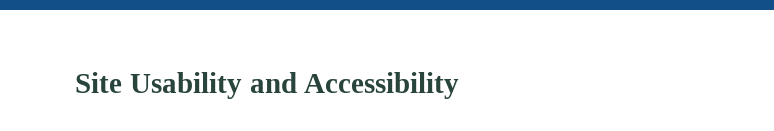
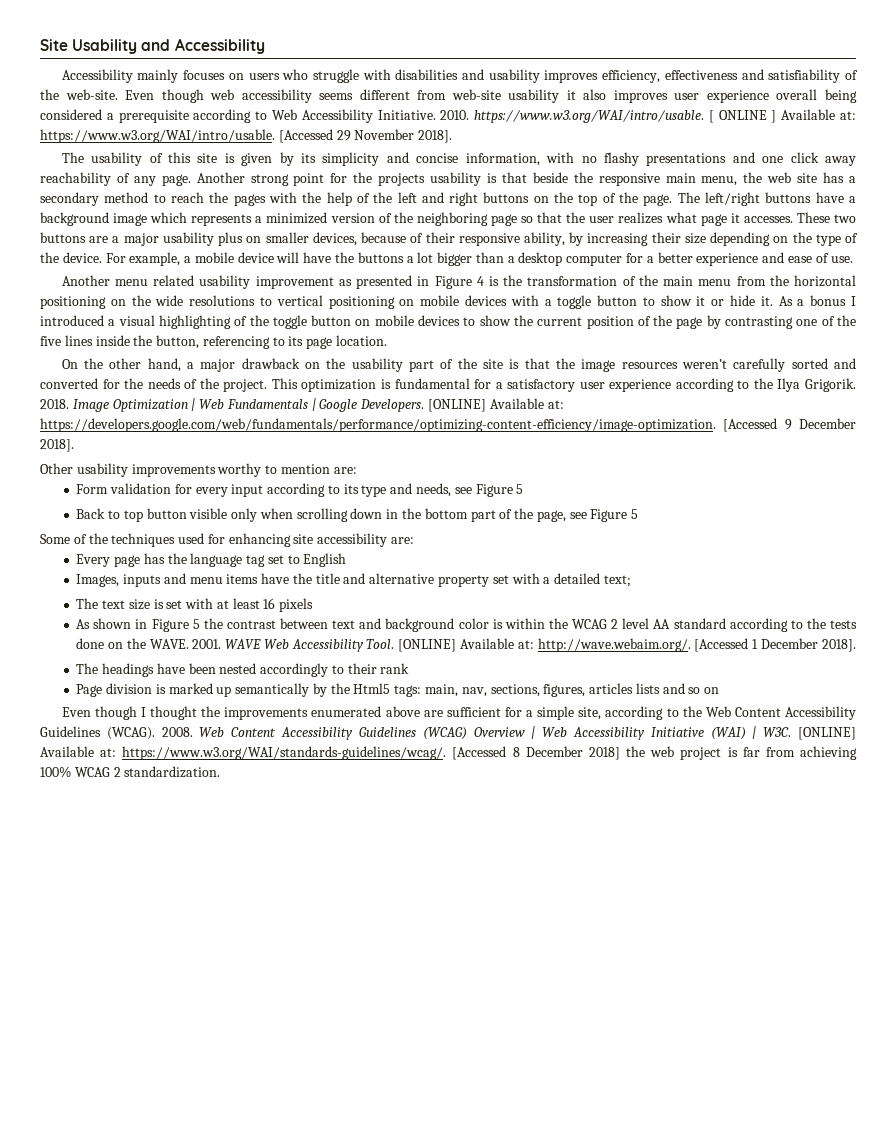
(460, 85) none -> [61,69,859,83] [40,89,857,103] [40,109,857,123] [40,129,453,143] [61,152,856,166] [40,172,856,186] [40,192,857,206] [40,212,856,226] [40,232,859,246] [40,252,853,266] [61,275,857,289] [40,295,856,309] [40,315,857,329] [40,335,388,349] [61,358,857,372] [40,378,856,392] [40,398,564,412] [40,418,857,432] [40,439,74,452] [40,463,357,477] [76,483,524,497] [76,508,639,522] [40,533,415,547] [76,553,347,567] [76,573,631,587] [76,598,314,612] [76,618,857,632] [76,638,856,652] [76,663,410,677] [76,683,720,697] [61,706,856,720] [40,726,856,740] [40,746,858,760] [40,766,221,778] // Accessibility mainly focuses on users who struggle with disabilities and usability improves efficiency, effectiveness and satisfiability of the web-site. Even though web accessibility seems different from web-site usability it also improves user experience overall being considered a prerequisite according to Web Accessibility Initiative. 2010. https://www.w3.org/WAI/intro/usable. [ ONLINE ] Available at: https://www.w3.org/WAI/intro/usable. [Accessed 29 November 2018]. // The usability of this site is given by its simplicity and concise information, with no flashy presentations and one click away reachability of any page. Another strong point for the projects usability is that beside the responsive main menu, the web site has a secondary method to reach the pages with the help of the left and right buttons on the top of the page. The left/right buttons have a background image which represents a minimized version of the neighboring page so that the user realizes what page it accesses. These two buttons are a major usability plus on smaller devices, because of their responsive ability, by increasing their size depending on the type of the device. For example, a mobile device will have the buttons a lot bigger than a desktop computer for a better experience and ease of use. // Another menu related usability improvement as presented in Figure 4 is the transformation of the main menu from the horizontal positioning on the wide resolutions to vertical positioning on mobile devices with a toggle button to show it or hide it. As a bonus I introduced a visual highlighting of the toggle button on mobile devices to show the current position of the page by contrasting one of the five lines inside the button, referencing to its page location. // On the other hand, a major drawback on the usability part of the site is that the image resources weren’t carefully sorted and converted for the needs of the project. This optimization is fundamental for a satisfactory user experience according to the Ilya Grigorik. 2018. Image Optimization | Web Fundamentals | Google Developers. [ONLINE] Available at: https://developers.google.com/web/fundamentals/performance/optimizing-content-efficiency/image-optimization. [Accessed 9 December 2018]. // Other usability improvements worthy to mention are: // Form validation for every input according to its type and needs, see Figure 5 // Back to top button visible only when scrolling down in the bottom part of the page, see Figure 5 // Some of the techniques used for enhancing site accessibility are: // Every page has the language tag set to English // Images, inputs and menu items have the title and alternative property set with a detailed text; // The text size is set with at least 16 pixels // As shown in Figure 5 the contrast between text and background color is within the WCAG 2 level AA standard according to the tests done on the WAVE. 2001. WAVE Web Accessibility Tool. [ONLINE] Available at: http://wave.webaim.org/. [Accessed 1 December 2018]. // The headings have been nested accordingly to their rank // Page division is marked up semantically by the Html5 tags: main, nav, sections, figures, articles lists and so on // Even though I thought the improvements enumerated above are sufficient for a simple site, according to the Web Content Accessibility Guidelines (WCAG). 2008. Web Content Accessibility Guidelines (WCAG) Overview | Web Accessibility Initiative (WAI) | W3C. [ONLINE] Available at: https://www.w3.org/WAI/standards-guidelines/wcag/. [Accessed 8 December 2018] the web project is far from achieving 100% WCAG 2 standardization.

